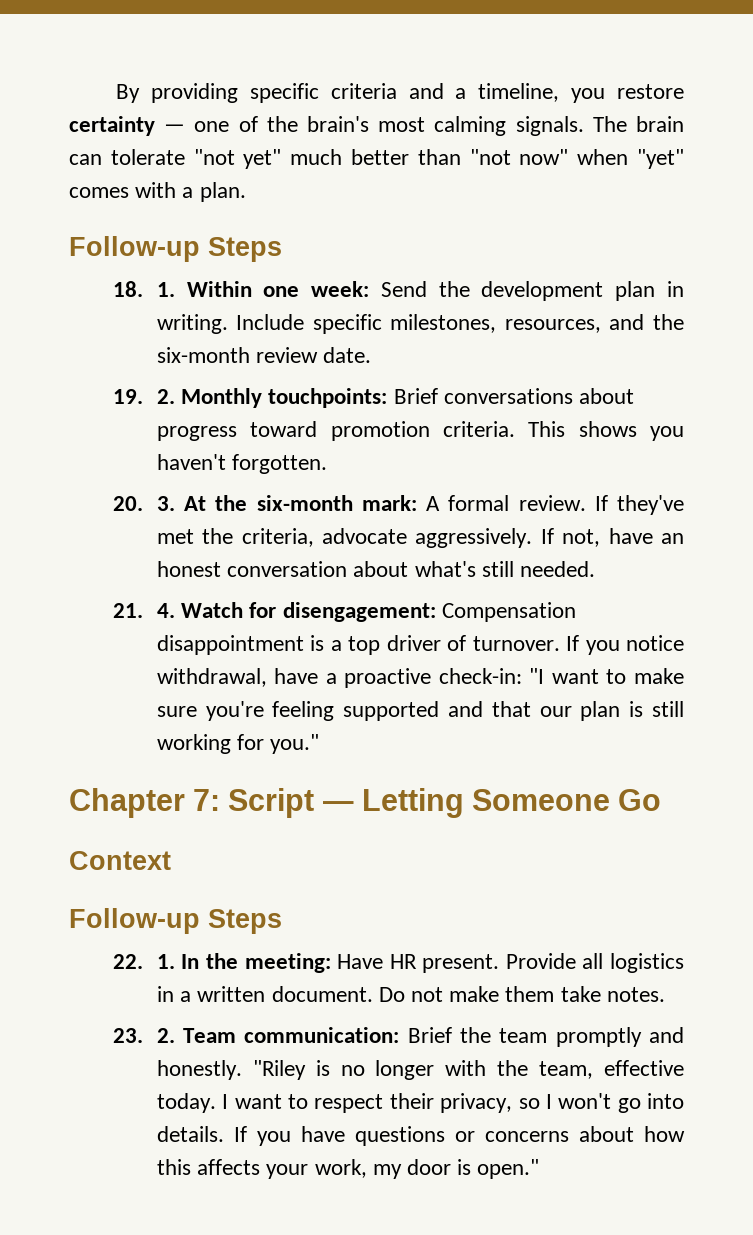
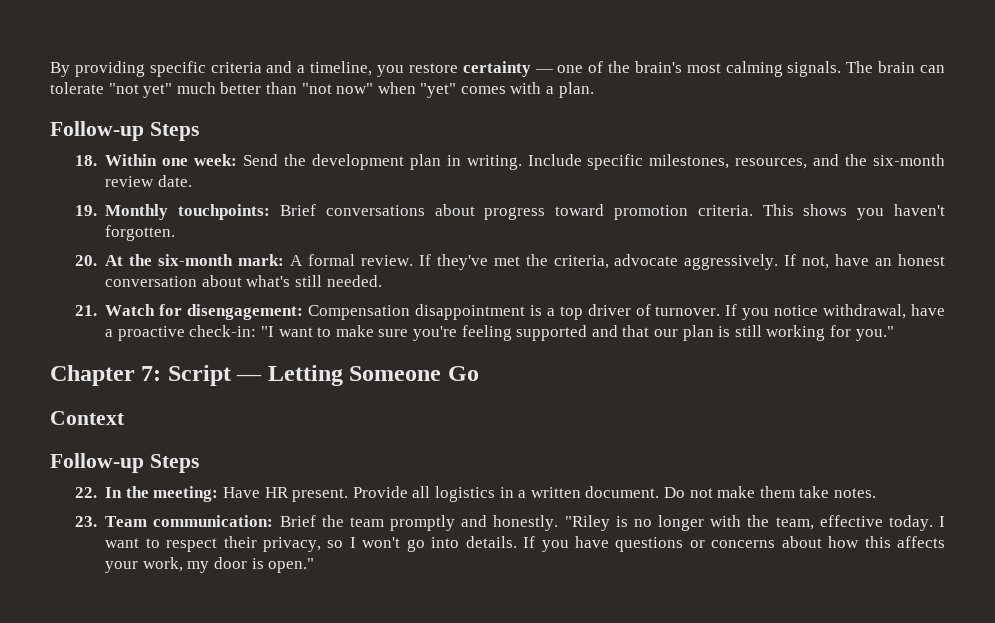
[156,282,175,297] 1. -> (97, 160) none
[156,389,175,404] 2. -> (97, 210) none
[156,496,175,511] 3. -> (97, 260) none
[156,603,175,618] 4. -> (97, 310) none
[156,954,175,969] 1. -> (97, 492) none
[156,1028,175,1043] 2. -> (97, 521) none

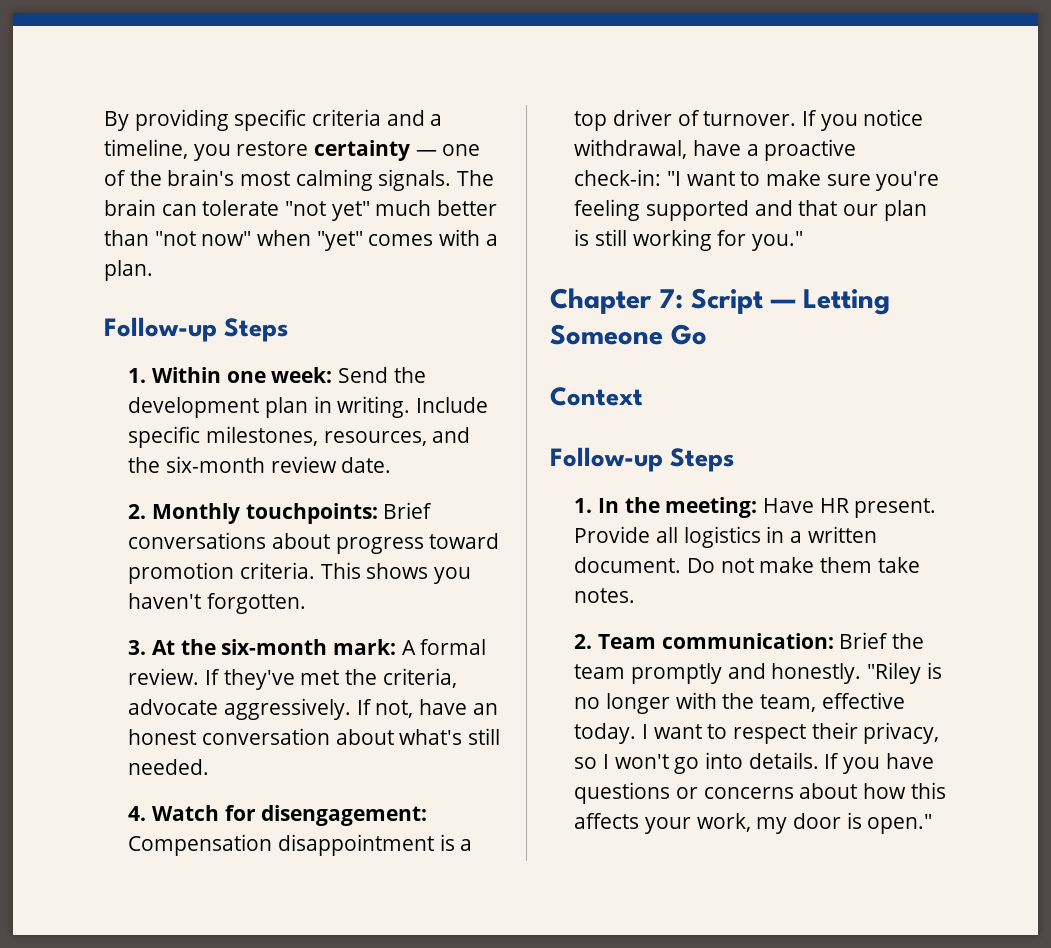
[74,155,97,166] 18. -> [128,368,147,383] 1.
[74,205,97,216] 19. -> [128,504,147,519] 2.
[74,255,97,266] 20. -> [128,640,147,655] 3.
[74,305,97,316] 21. -> [128,806,147,821] 4.
[74,487,97,498] 22. -> [574,498,593,513] 1.
[74,516,97,527] 23. -> [574,634,593,649] 2.

